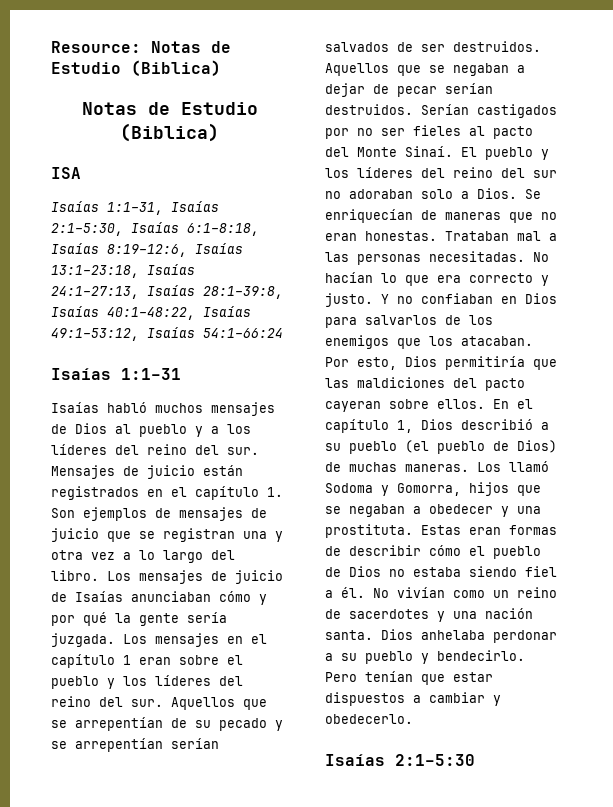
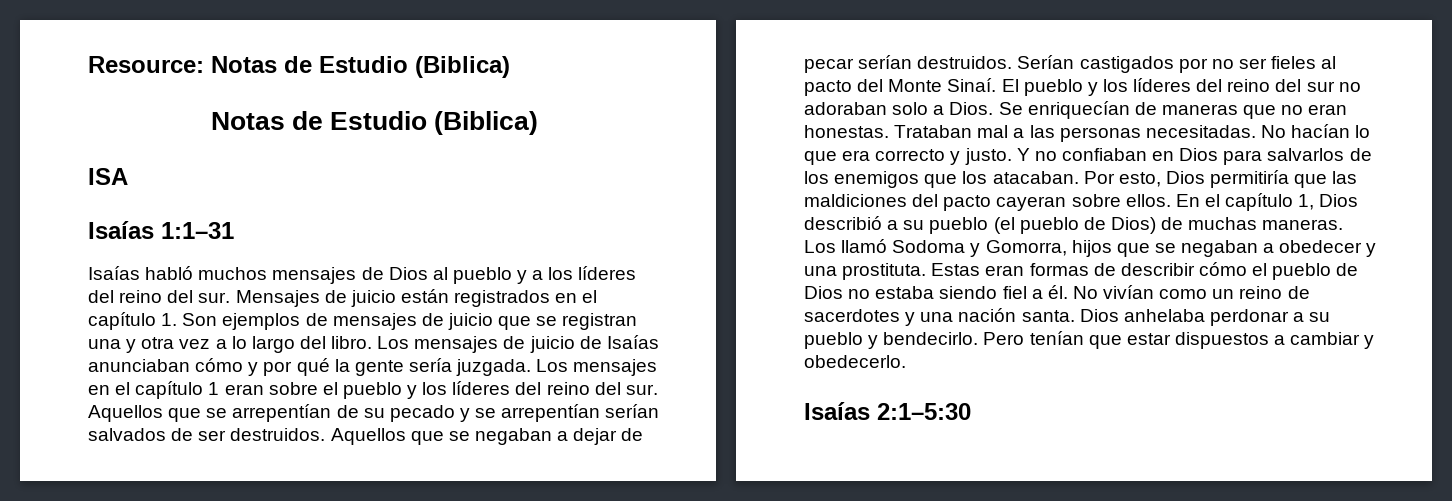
[51,201,219,215] [51,222,259,236] [51,243,243,257] [51,264,195,278] [51,285,283,299] [51,306,251,320] [51,327,283,341] // Isaías 1:1–31, Isaías 2:1–5:30, Isaías 6:1–8:18, Isaías 8:19–12:6, Isaías 13:1–23:18, Isaías 24:1–27:13, Isaías 28:1–39:8, Isaías 40:1–48:22, Isaías 49:1–53:12, Isaías 54:1–66:24 -> (128, 176) none

